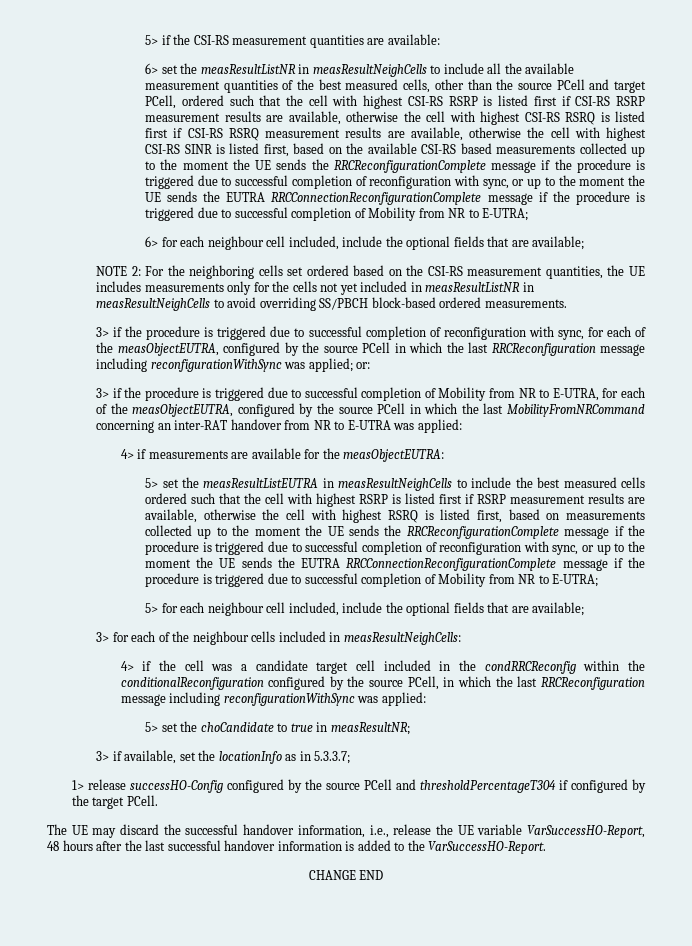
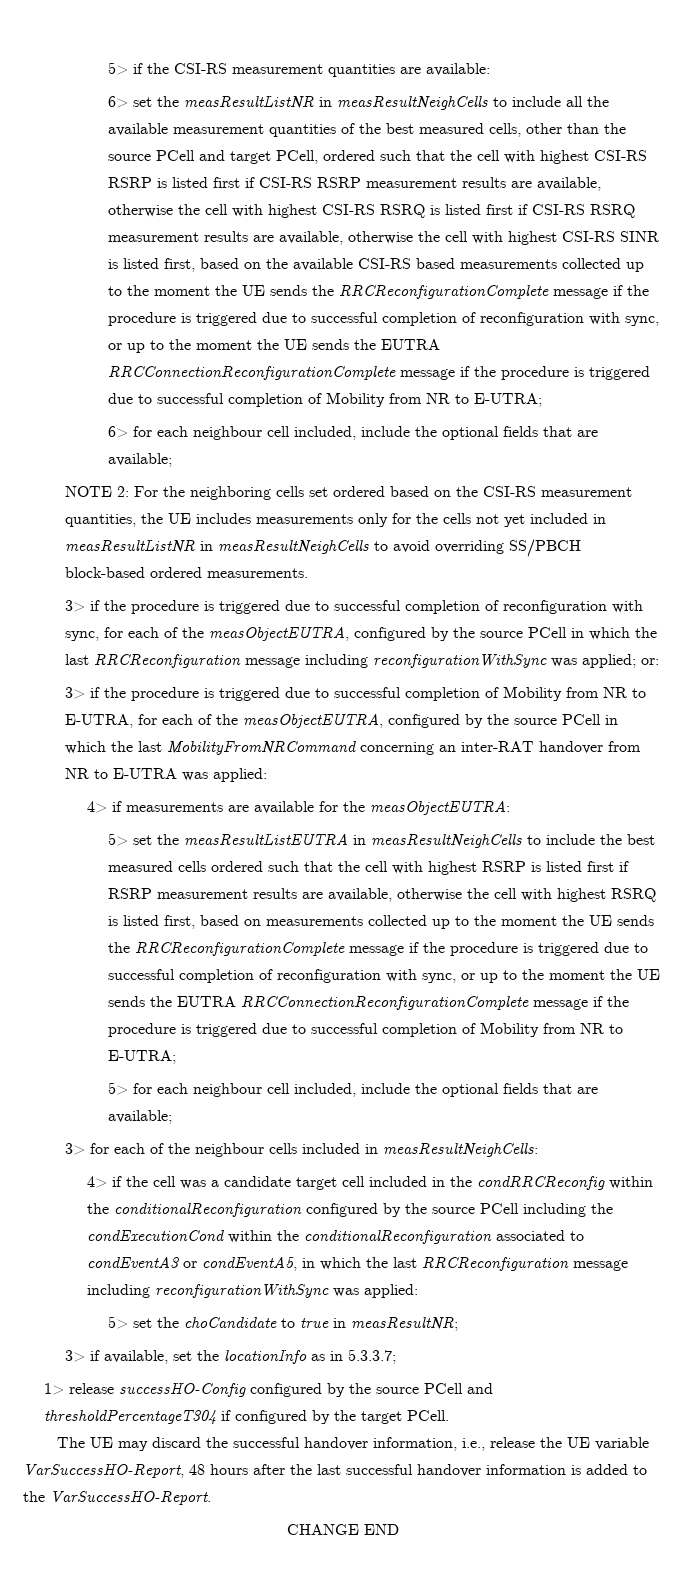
[407,676,439,690] PCell, -> [479,1203,613,1217] [86,1230,584,1244] [86,1256,297,1271] PCell including the condExecutionCond within the conditionalReconfiguration associated to condEventA3 or condEventA5,

